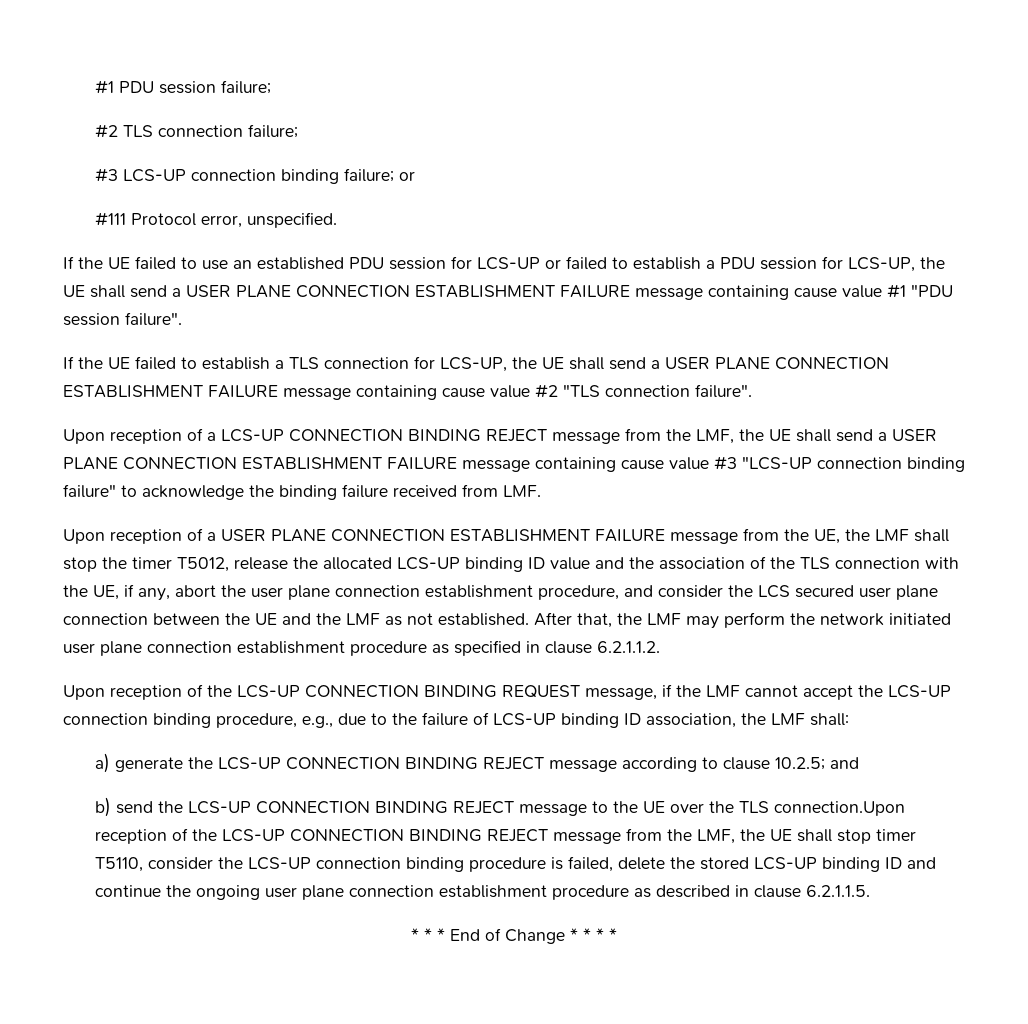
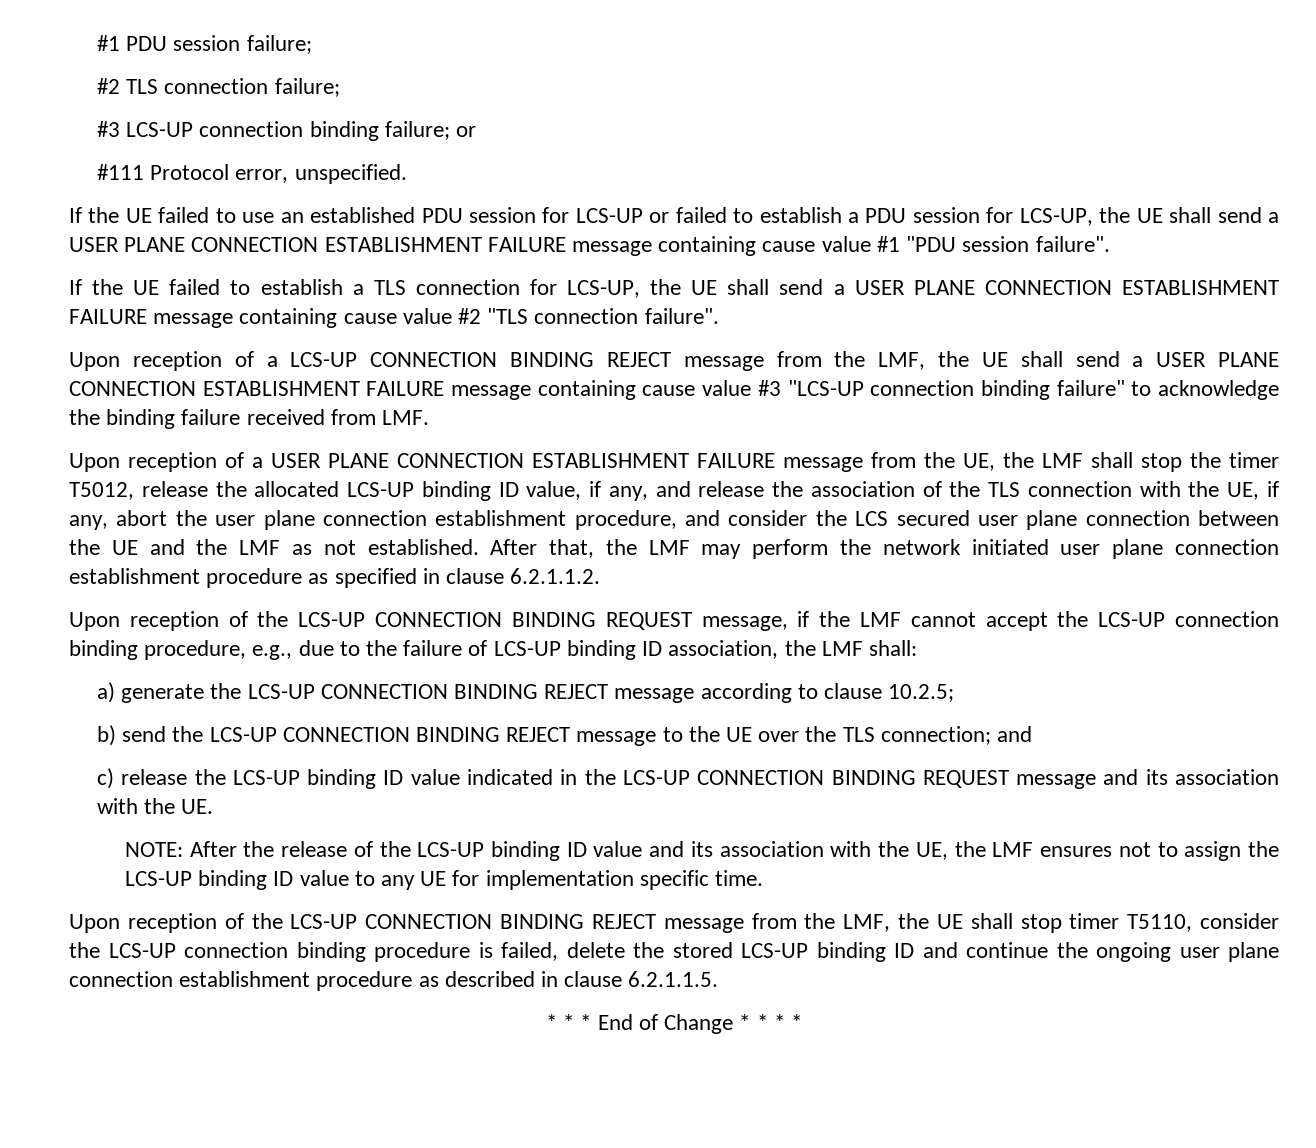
[550,557,624,570] value and -> [526,481,765,501] value, if any, and release
[830,757,860,769] and -> (955, 693) none
[774,801,906,816] connection.Upon -> [880,726,1033,745] [96,768,1279,789] [96,798,214,814] [124,841,1279,861] [124,870,763,890] [69,914,120,933] connection; and // c) release the LCS-UP binding ID value indicated in the LCS-UP CONNECTION BINDING REQUEST message and its association with the UE. // NOTE: After the release of the LCS-UP binding ID value and its association with the UE, the LMF ensures not to assign the LCS-UP binding ID value to any UE for implementation specific time. // Upon

